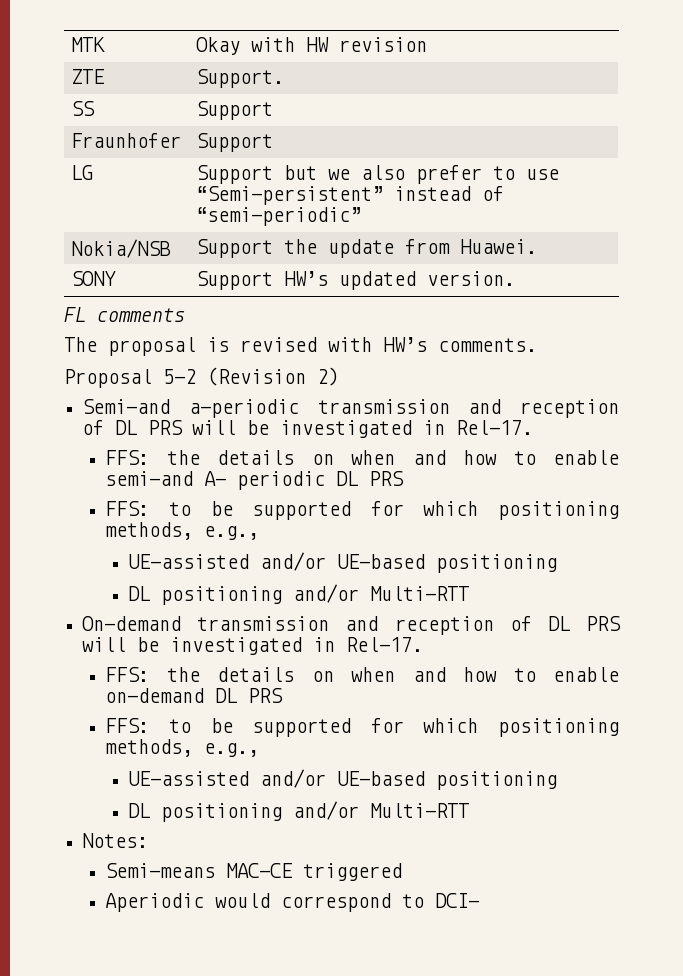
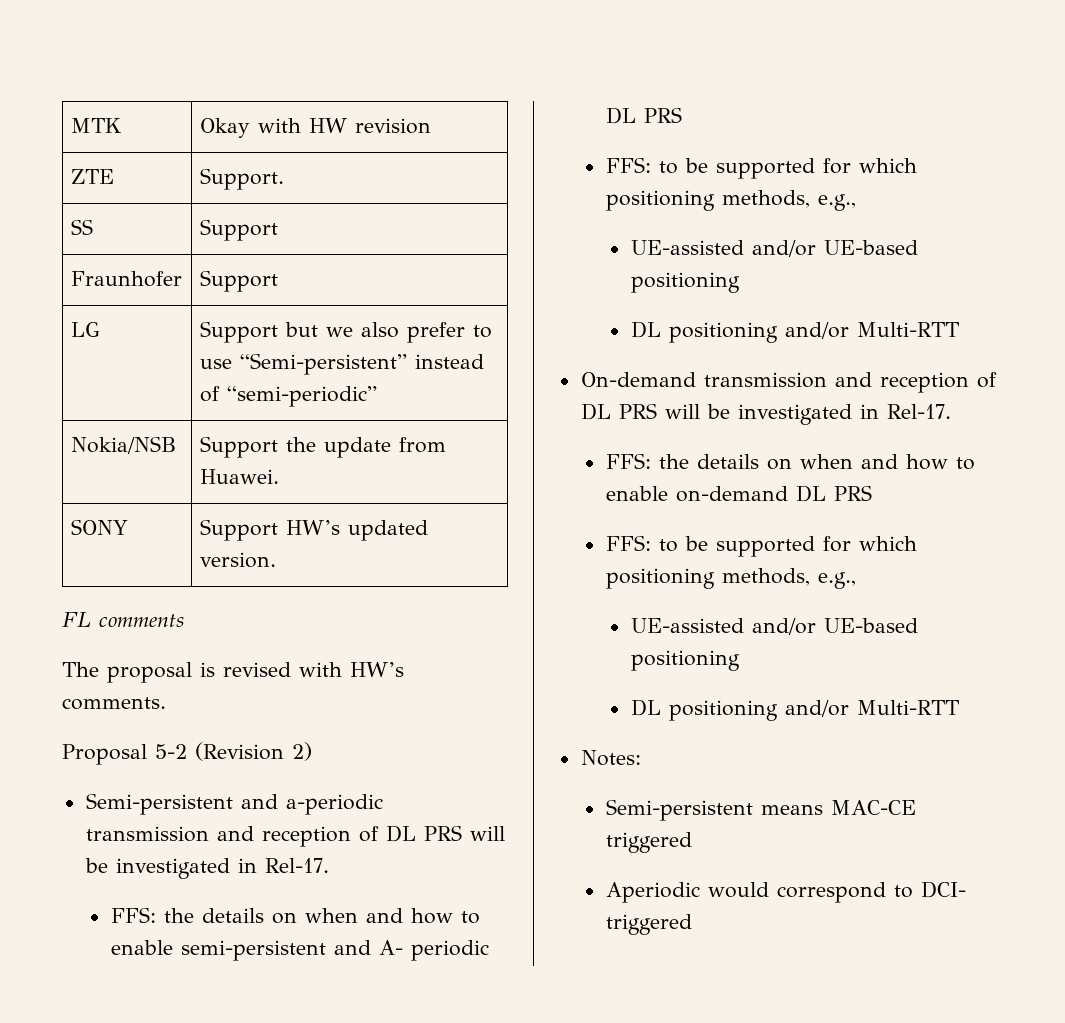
[82,399,171,414] Semi-and -> [85,793,278,815] Semi-persistent and
[105,471,194,486] semi-and -> [180,940,371,961] semi-persistent and
[105,863,216,878] Semi-means -> [605,799,823,821] Semi-persistent means
(480, 900) none -> [605,914,692,935] triggered

